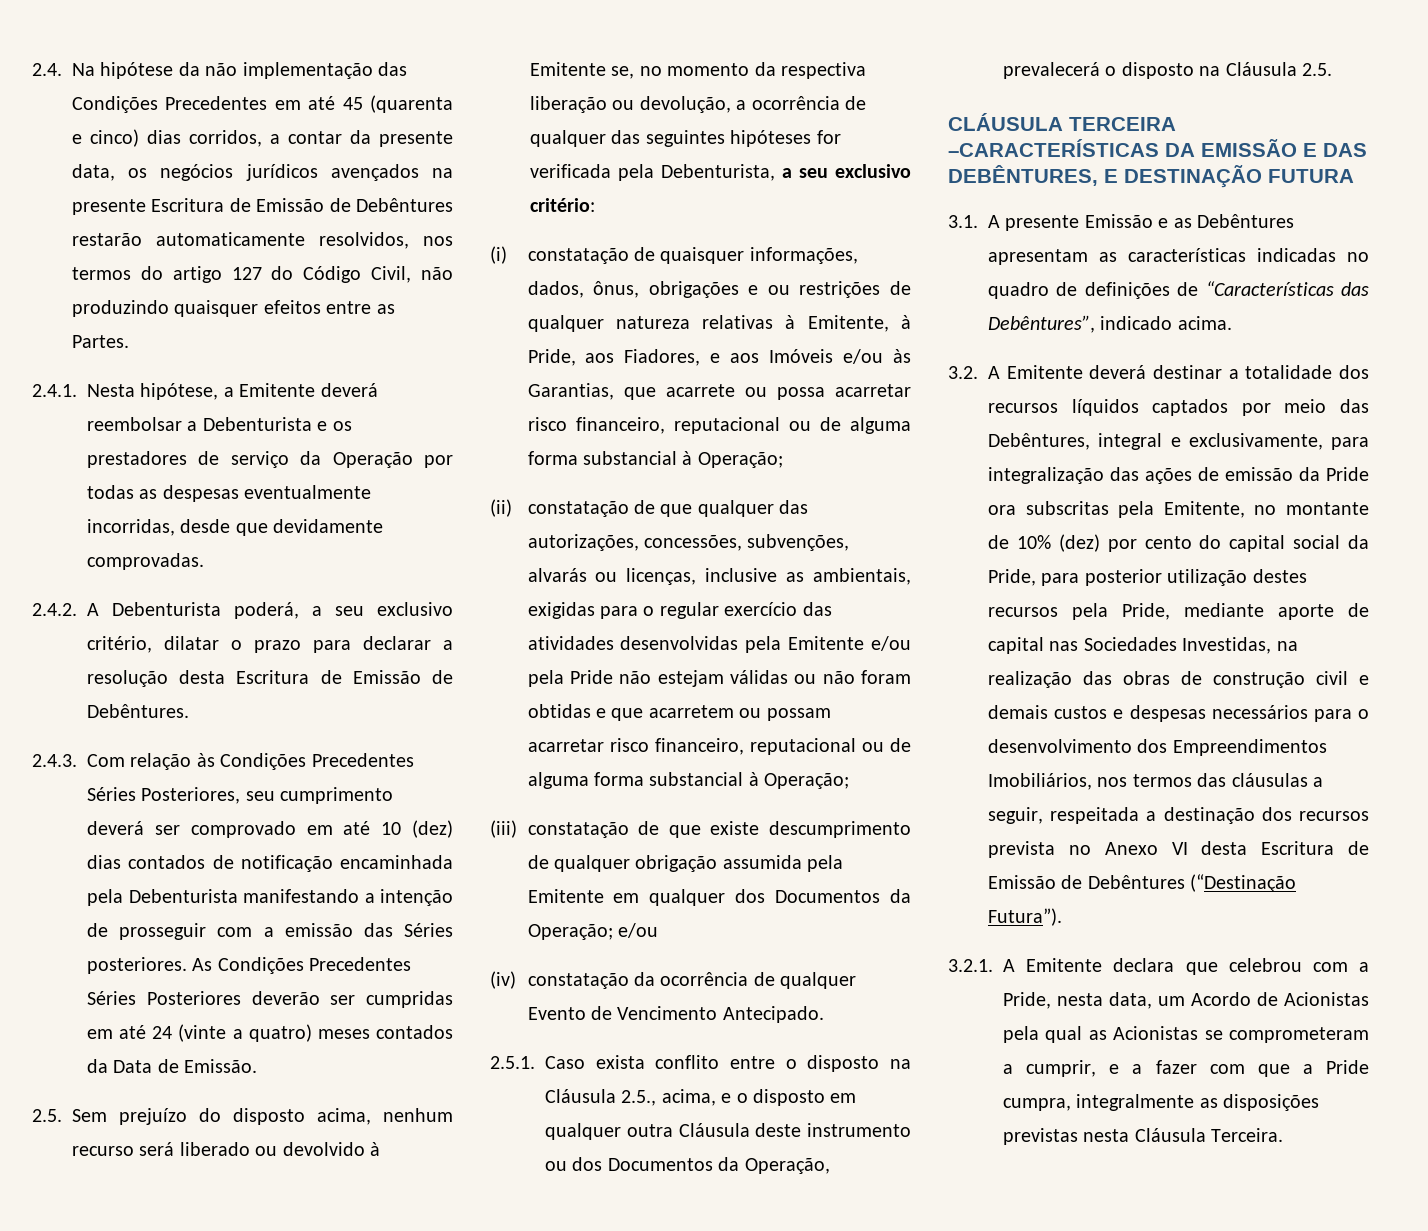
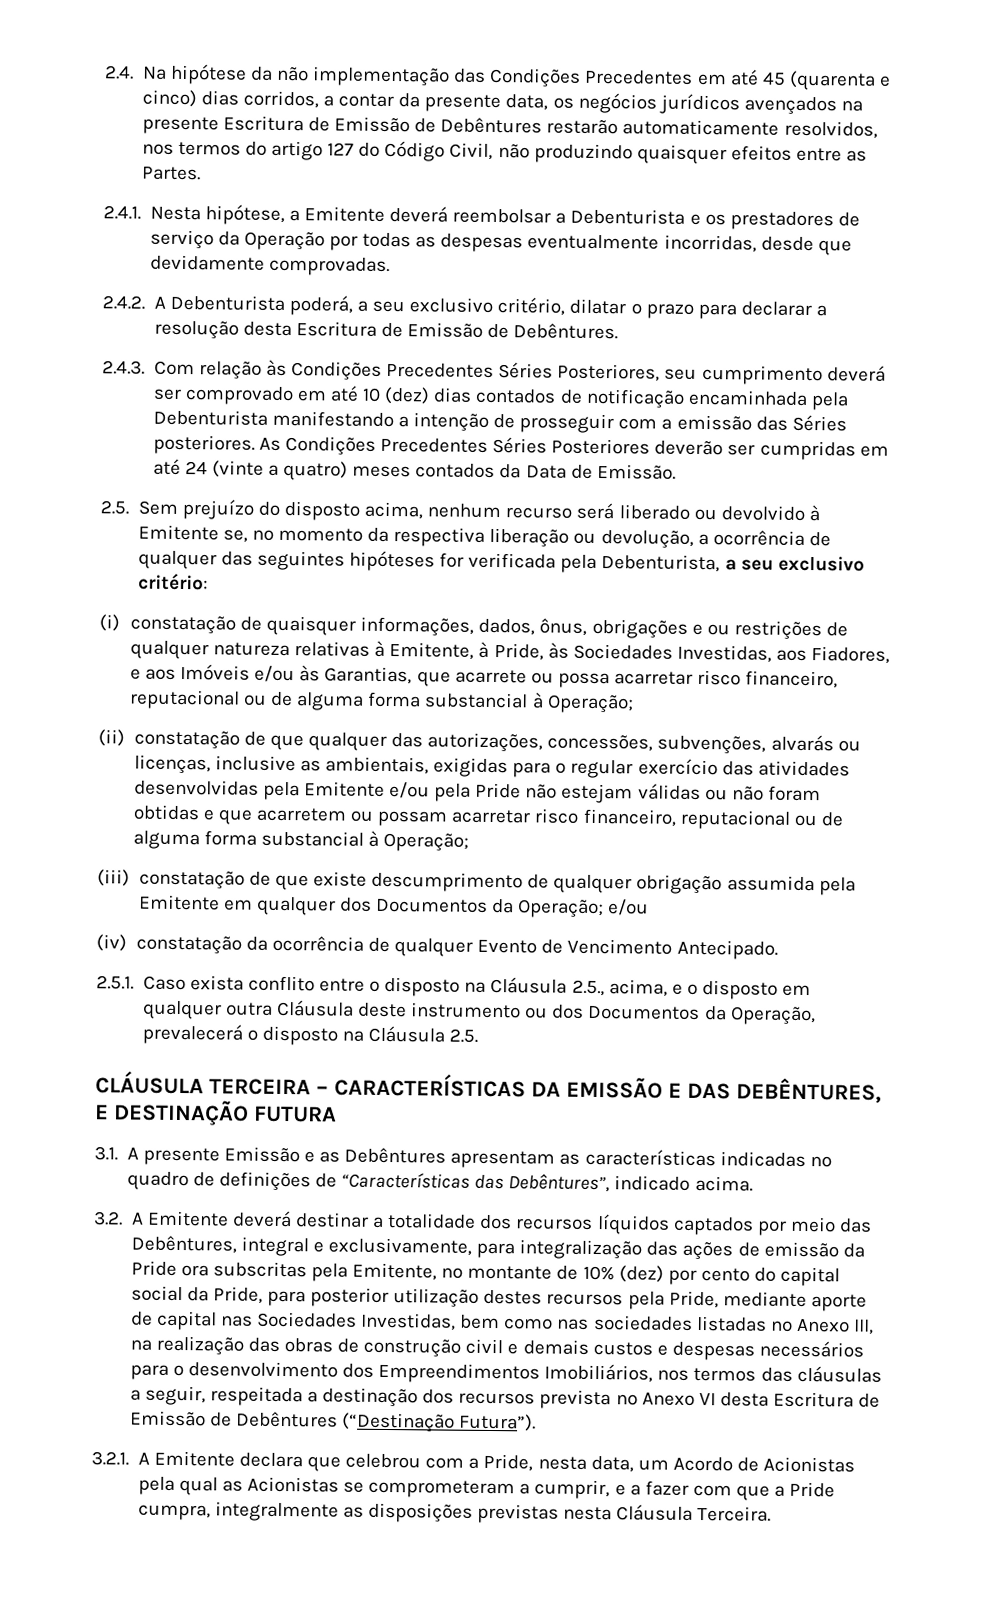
(576, 357) none -> [547,642,773,663] às Sociedades Investidas,
[948,139,1159,157] –CARACTERÍSTICAS -> [316,1073,526,1098] – CARACTERÍSTICAS
(1272, 645) none -> [460,1314,875,1335] bem como nas sociedades listadas no Anexo III,

